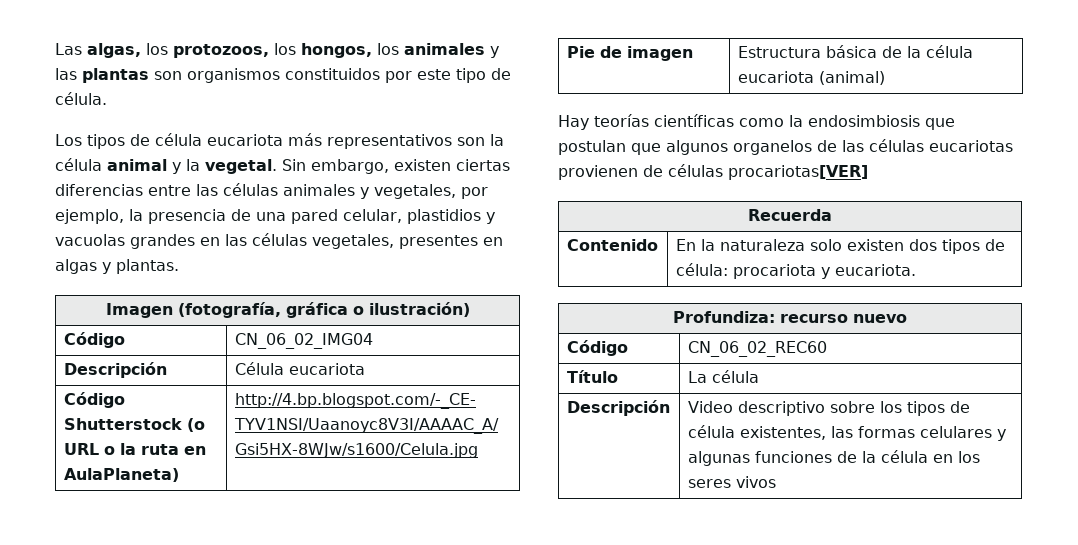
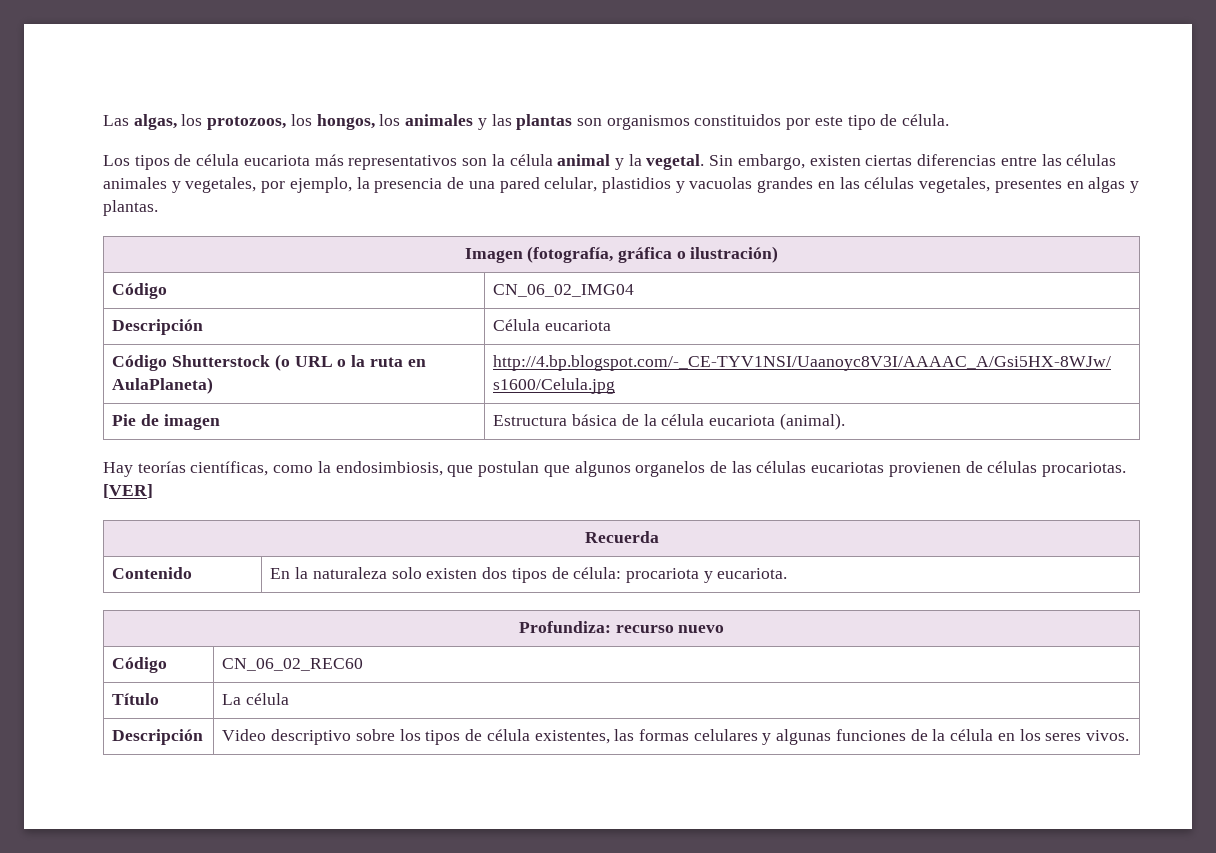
[818,71,885,85] (animal) -> [779,413,845,430] (animal).
[654,114,734,127] científicas -> [190,461,269,476] científicas,
[808,115,920,127] endosimbiosis -> [335,461,443,476] endosimbiosis,
[728,165,868,180] procariotas[VER] -> [1042,462,1127,477] [103,484,153,498] procariotas. [VER]
[735,476,776,488] vivos -> [1085,730,1129,741] vivos.

